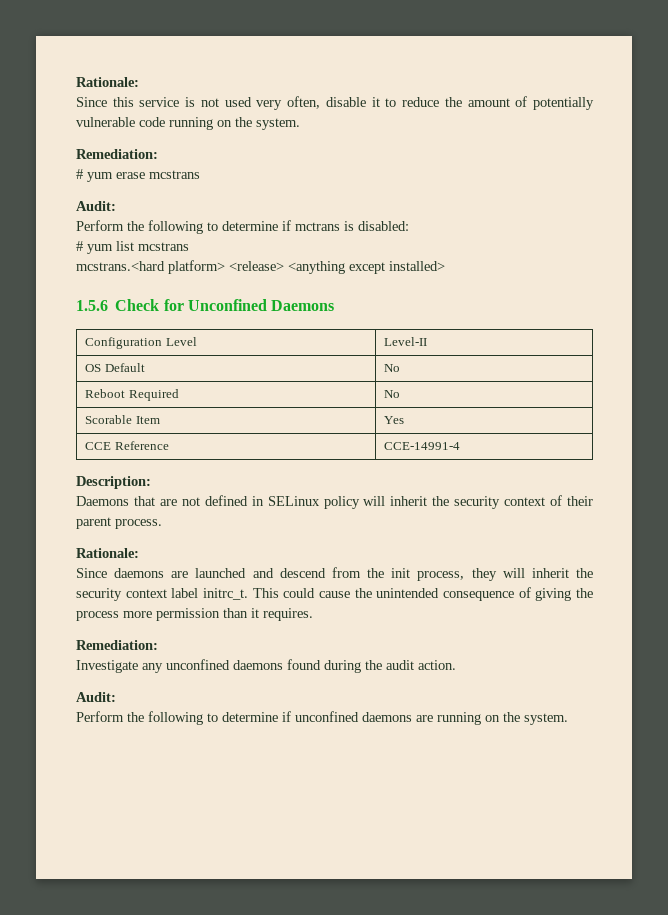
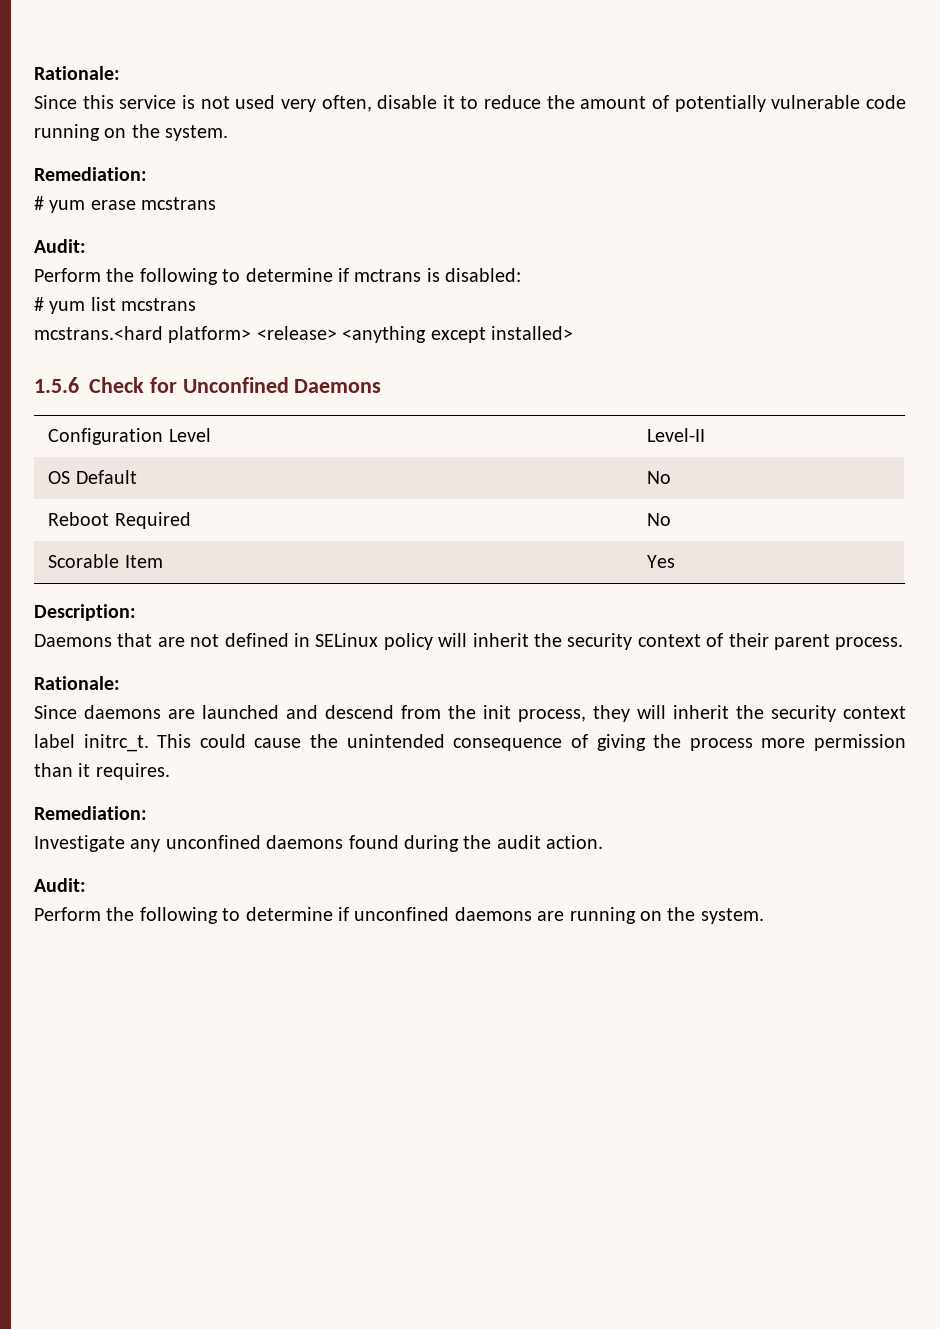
[85,441,169,450] [384,442,461,450] // CCE Reference | CCE-14991-4 -> (676, 561) none

